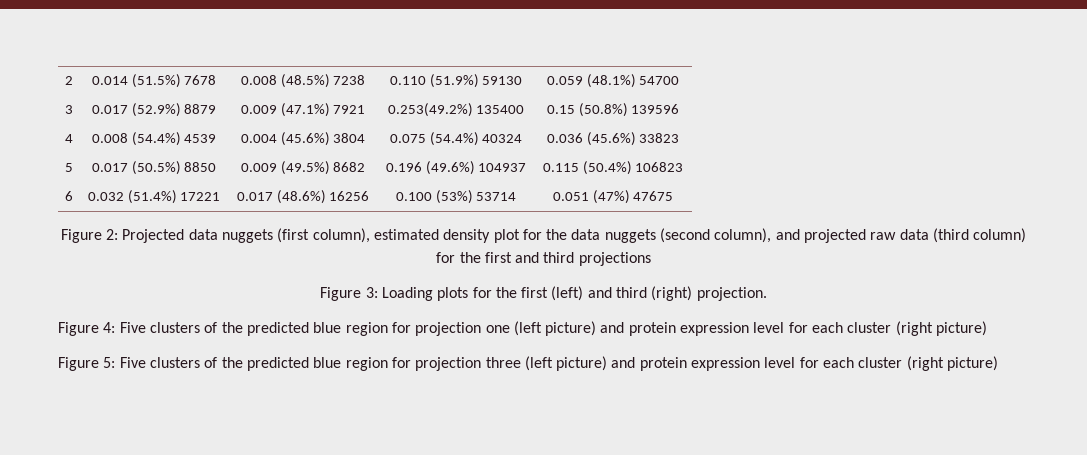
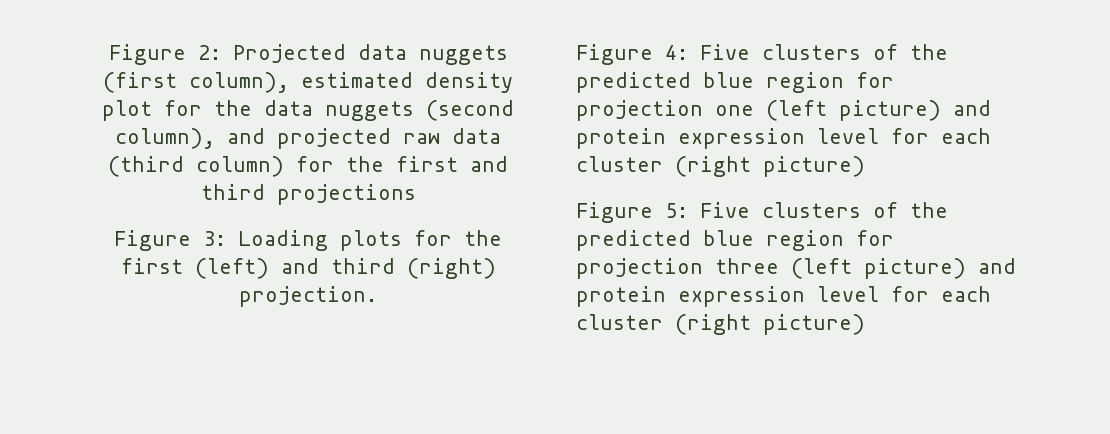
[65,76,73,85] [91,74,217,88] [240,74,366,88] [389,74,523,88] [546,74,680,88] [65,105,73,114] [91,103,217,117] [240,103,366,117] [387,103,525,117] [546,103,680,117] [65,134,73,143] [91,132,217,146] [240,132,366,146] [389,132,523,146] [546,132,680,146] [65,163,73,172] [91,161,217,175] [240,161,366,175] [385,161,527,175] [542,161,684,175] [65,191,73,201] [87,190,221,204] [236,190,370,204] [395,190,517,204] [552,190,674,204] 2 | 0.014 (51.5%) 7678 | 0.008 (48.5%) 7238 | 0.110 (51.9%) 59130 | 0.059 (48.1%) 54700 // 3 | 0.017 (52.9%) 8879 | 0.009 (47.1%) 7921 | 0.253(49.2%) 135400 | 0.15 (50.8%) 139596 // 4 | 0.008 (54.4%) 4539 | 0.004 (45.6%) 3804 | 0.075 (54.4%) 40324 | 0.036 (45.6%) 33823 // 5 | 0.017 (50.5%) 8850 | 0.009 (49.5%) 8682 | 0.196 (49.6%) 104937 | 0.115 (50.4%) 106823 // 6 | 0.032 (51.4%) 17221 | 0.017 (48.6%) 16256 | 0.100 (53%) 53714 | 0.051 (47%) 47675 // -> (108, 54) none

